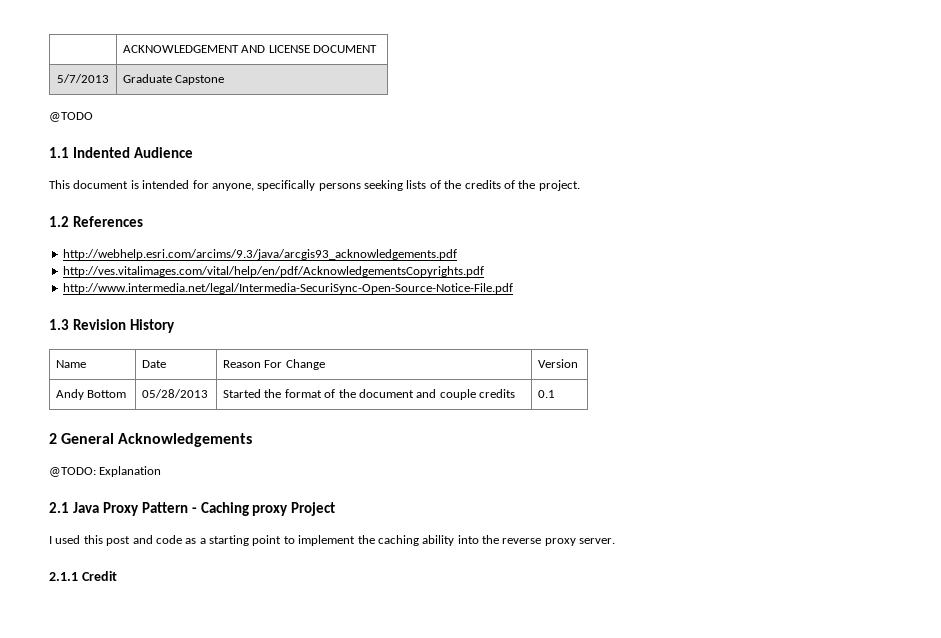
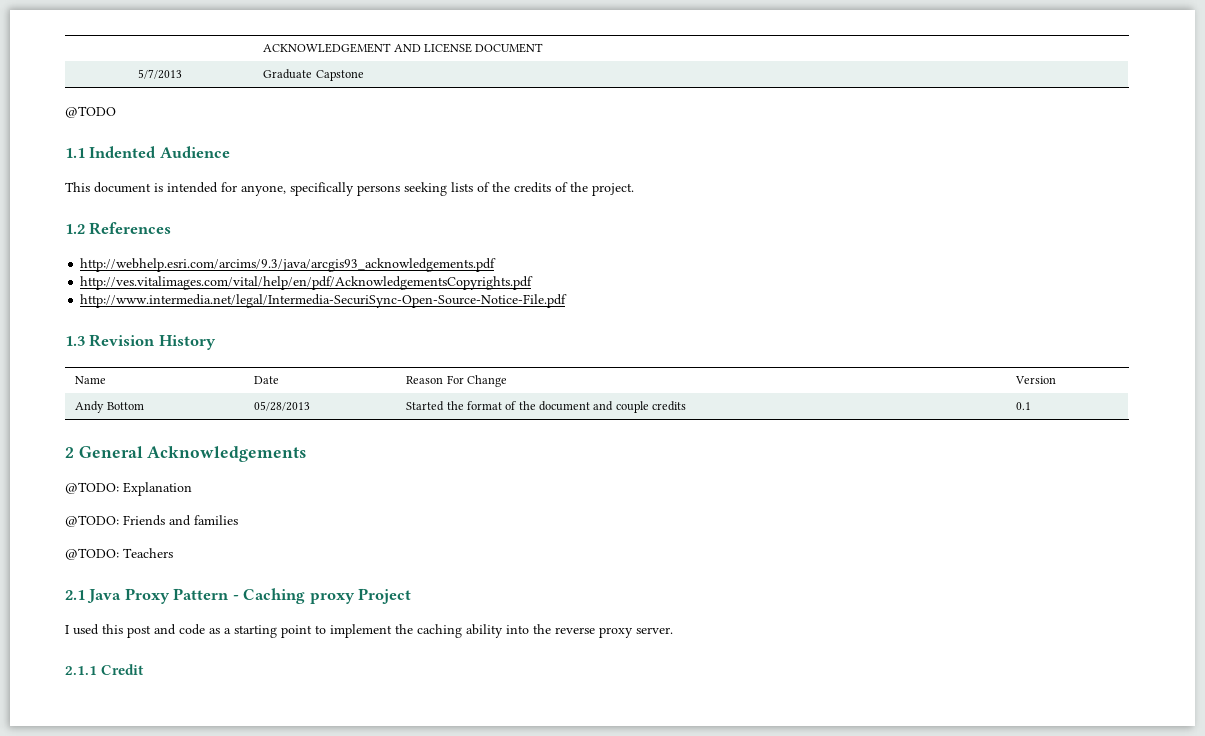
(162, 471) none -> [65,515,238,527] [65,548,173,560] // @TODO: Friends and families // @TODO: Teachers

